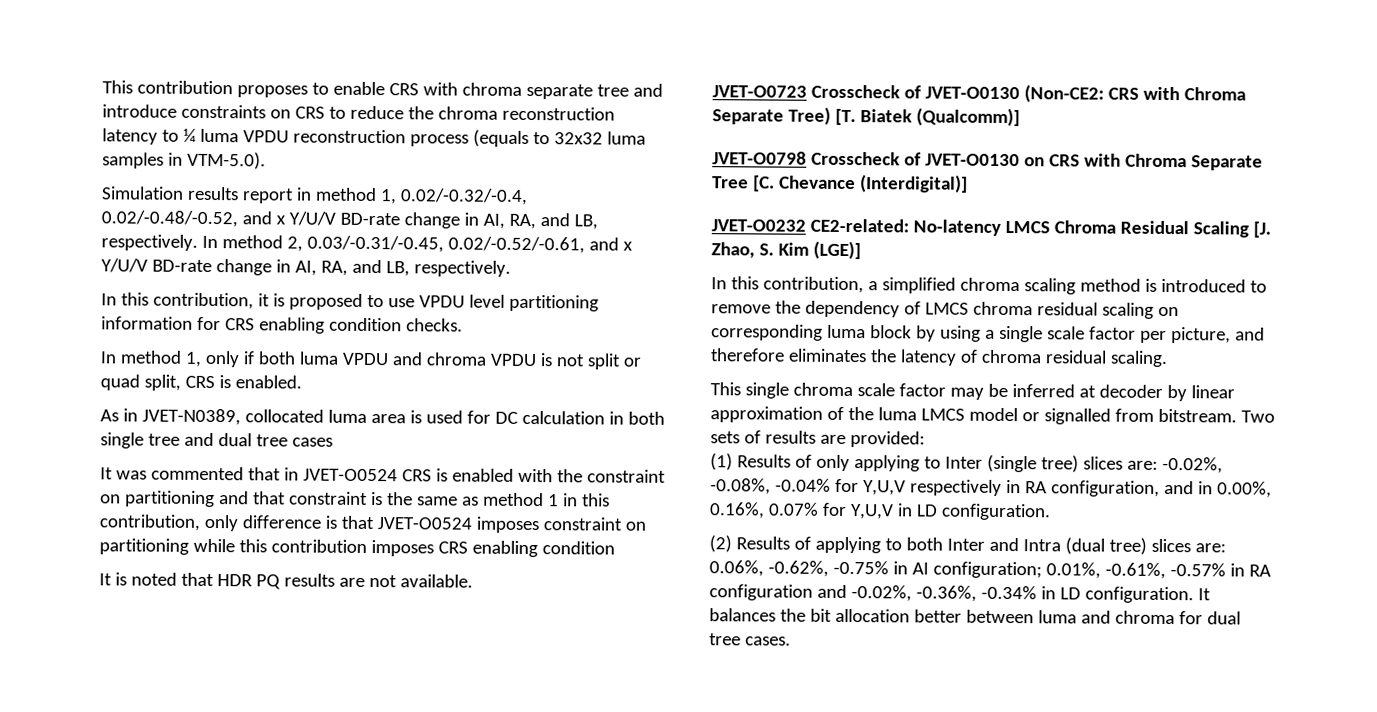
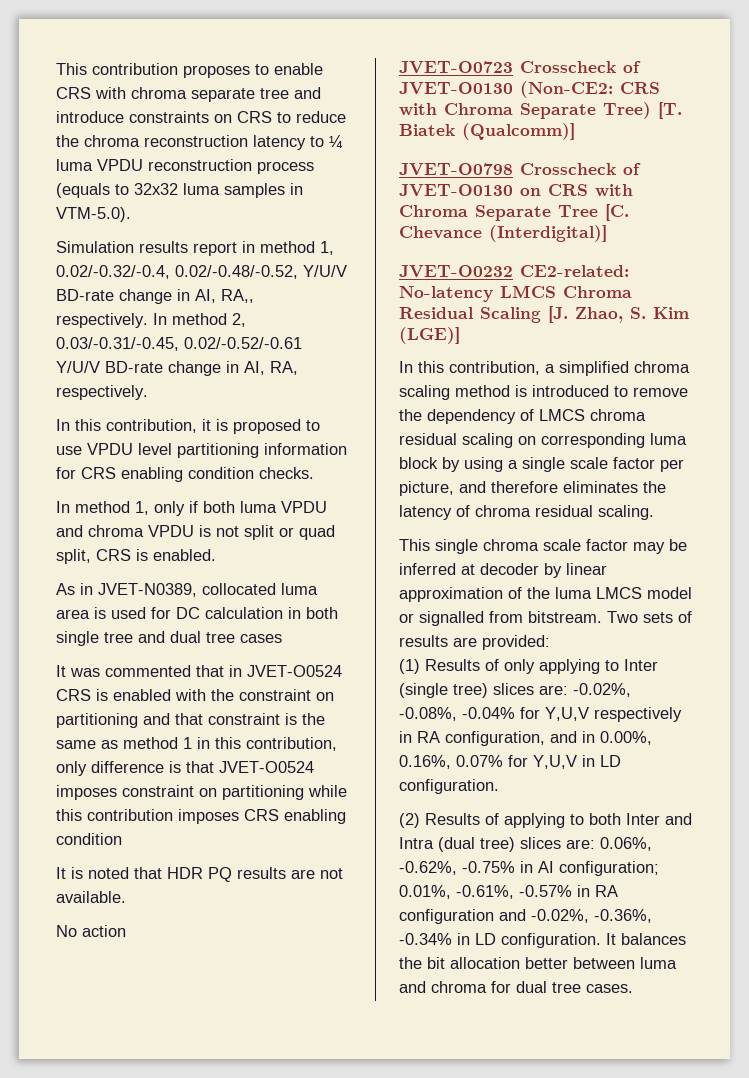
[241,211,598,230] [101,234,633,254] [101,258,410,277] and x Y/U/V BD-rate change in AI, RA, and LB, respectively. In method 2, 0.03/-0.31/-0.45, 0.02/-0.52/-0.61, and x Y/U/V BD-rate change in AI, RA, and LB, -> [303,265,347,277] [56,289,254,304] [56,313,246,328] [56,337,302,351] [56,361,298,376] Y/U/V BD-rate change in AI, RA,, respectively. In method 2, 0.03/-0.31/-0.45, 0.02/-0.52/-0.61 Y/U/V BD-rate change in AI, RA,
(473, 581) none -> [56,925,126,937] // No action

